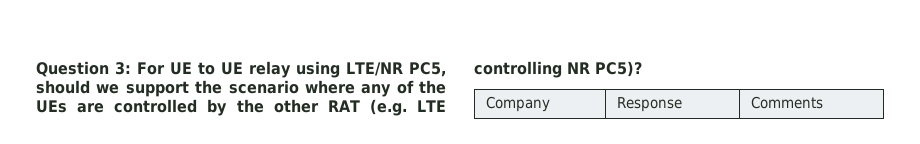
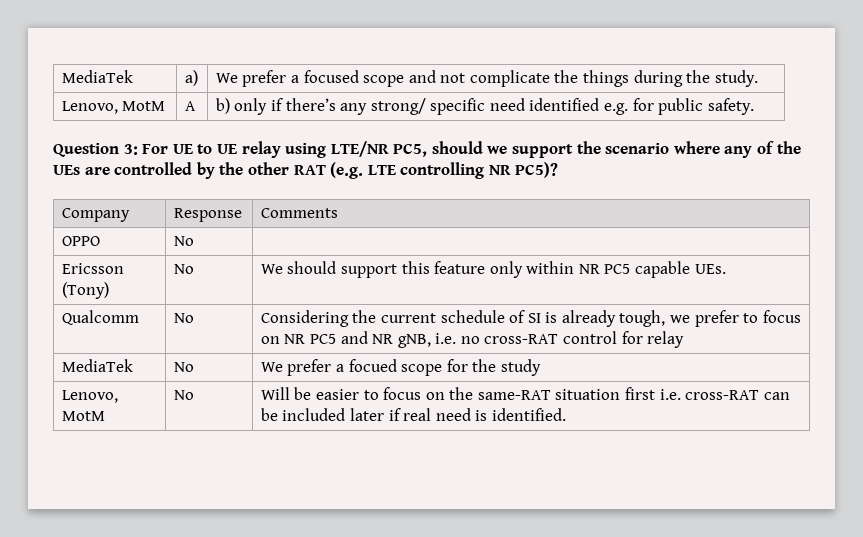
(36, 69) none -> [61,70,133,83] [184,70,198,86] [215,70,758,87] [61,101,166,114] [184,101,196,111] [215,98,754,115] MediaTek | a) | We prefer a focused scope and not complicate the things during the study. // Lenovo, MotM | A | b) only if there’s any strong/ specific need identified e.g. for public safety. //
(823, 102) none -> [61,236,100,246] [173,236,194,246] [61,263,124,274] [61,282,109,299] [173,264,194,274] [260,261,726,278] [61,310,139,325] [173,313,194,323] [260,310,801,327] [260,331,685,348] [61,359,133,372] [173,362,194,372] [260,359,541,376] [61,390,118,403] [61,411,105,421] [173,390,194,400] [260,387,790,400] [260,408,566,421] // OPPO | No | // Ericsson (Tony) | No | We should support this feature only within NR PC5 capable UEs. // Qualcomm | No | Considering the current schedule of SI is already tough, we prefer to focus on NR PC5 and NR gNB, i.e. no cross-RAT control for relay // MediaTek | No | We prefer a focued scope for the study // Lenovo, MotM | No | Will be easier to focus on the same-RAT situation first i.e. cross-RAT can be included later if real need is identified.

